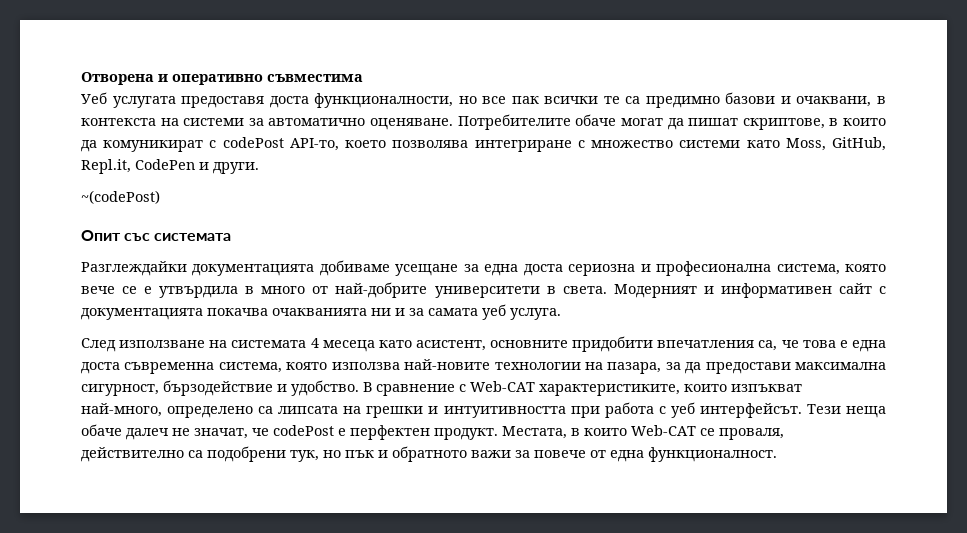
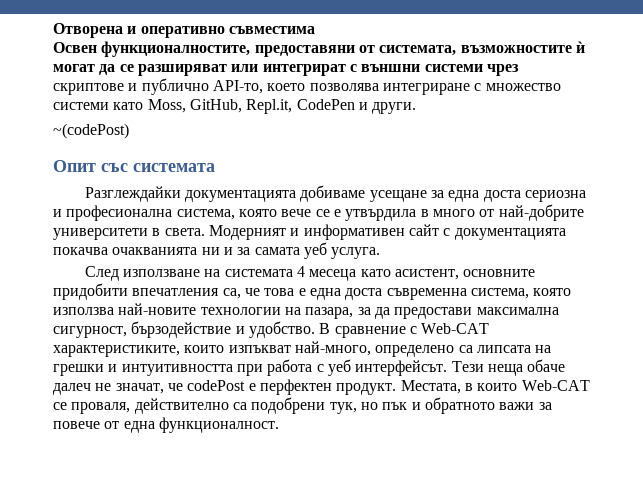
[81,92,886,108] [81,114,887,130] [81,137,284,152] Уеб услугата предоставя доста функционалности, но все пак всички те са предимно базови и очаквани, в контекста на системи за автоматично оценяване. Потребителите обаче могат да пишат скриптове, в които да комуникират с codePost -> [53,41,585,57] [53,64,519,76] [53,78,209,95] Освен функционалностите, предоставяни от системата, възможностите ѝ могат да се разширяват или интегрират с външни системи чрез скриптове и публично

